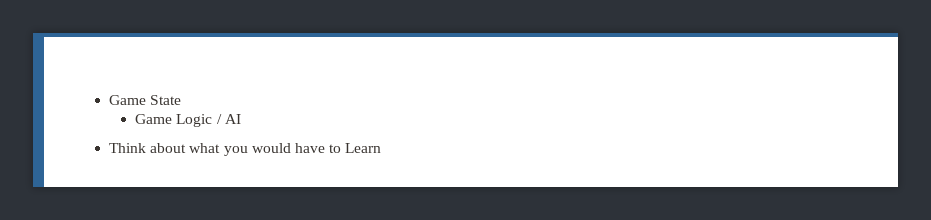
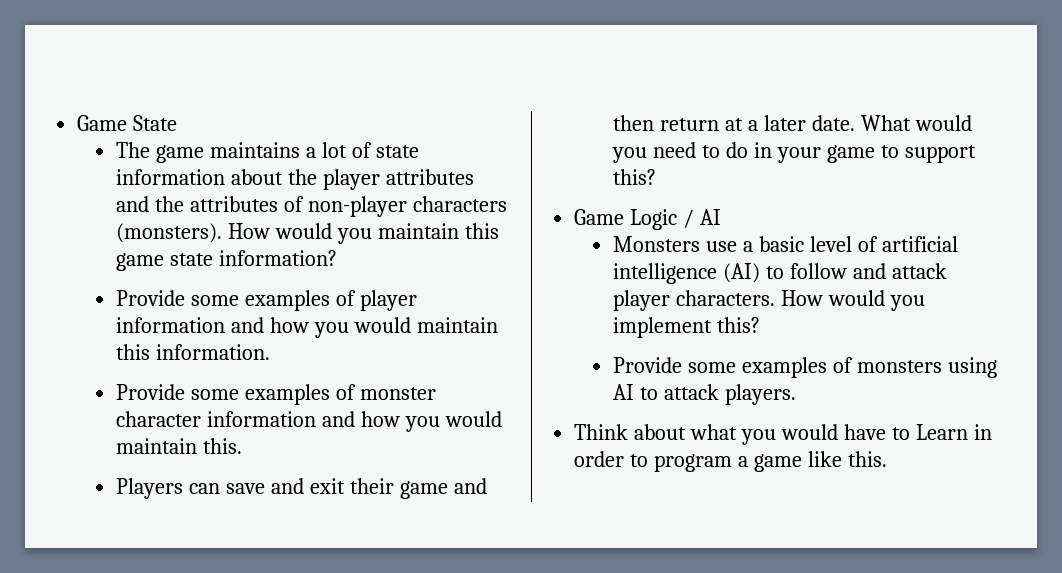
[135,114,241,127] Game Logic / AI -> [116,142,419,163] [116,169,474,190] [116,196,507,217] [116,223,499,244] [116,250,337,271] [116,290,417,311] [116,317,498,338] [116,344,271,360] [116,384,436,405] [116,411,502,432] [116,438,243,454] [116,478,487,499] [613,115,972,131] [612,142,976,163] [613,169,657,185] [574,209,722,230] [613,236,958,252] [613,263,947,284] [613,290,925,311] [613,317,761,338] [613,357,997,378] [613,384,796,405] The game maintains a lot of state information about the player attributes and the attributes of non-player characters (monsters). How would you maintain this game state information? // Provide some examples of player information and how you would maintain this information. // Provide some examples of monster character information and how you would maintain this. // Players can save and exit their game and then return at a later date. What would you need to do in your game to support this? // Game Logic / AI // Monsters use a basic level of artificial intelligence (AI) to follow and attack player characters. How would you implement this? // Provide some examples of monsters using AI to attack players.
(382, 148) none -> [973,424,992,440] [574,451,887,472] in order to program a game like this.

